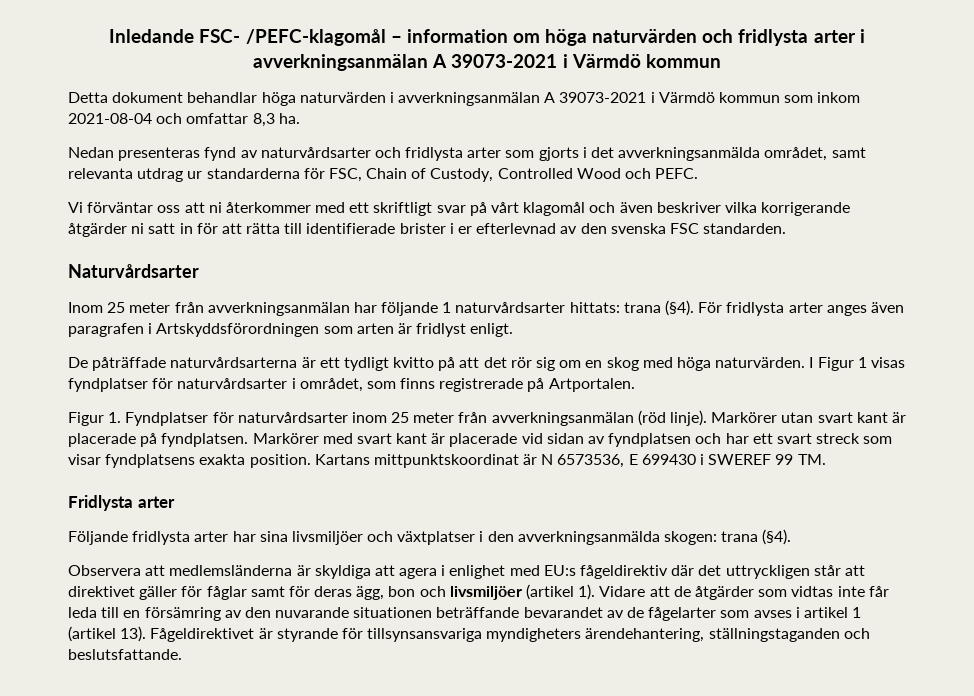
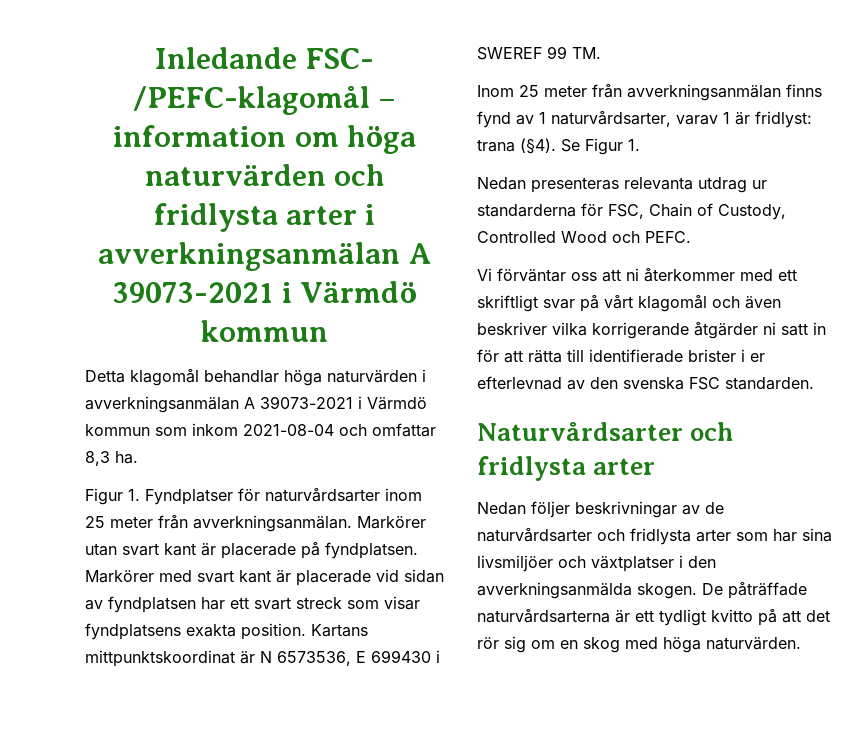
[112,92,184,103] dokument -> [130,369,199,386] klagomål
[68,147,866,161] Nedan presenteras fynd av naturvårdsarter och fridlysta arter som gjorts i det avverkningsanmälda området, samt -> [85,488,422,505] [85,515,426,532] [85,542,418,559] [85,569,444,586] [85,596,420,613] [85,623,368,640] [85,650,440,667] [477,46,601,60] [477,84,822,101] [477,111,812,128] [477,138,640,155] [477,177,619,193] Figur 1. Fyndplatser för naturvårdsarter inom 25 meter från avverkningsanmälan. Markörer utan svart kant är placerade på fyndplatsen. Markörer med svart kant är placerade vid sidan av fyndplatsen har ett svart streck som visar fyndplatsens exakta position. Kartans mittpunktskoordinat är N 6573536, E 699430 i SWEREF 99 TM. // Inom 25 meter från avverkningsanmälan finns fynd av 1 naturvårdsarter, varav 1 är fridlyst: trana (§4). Se Figur 1. // Nedan presenteras
[68,300,904,316] [68,323,514,337] // Inom 25 meter från avverkningsanmälan har följande 1 naturvårdsarter hittats: trana (§4). För fridlysta arter anges även paragrafen i Artskyddsförordningen som arten är fridlyst enligt. // -> [690,422,734,441] [477,456,656,481] [477,501,724,518] [477,528,832,545] [477,555,716,572] [477,582,697,599] och fridlysta arter // Nedan följer beskrivningar av de naturvårdsarter och fridlysta arter som har sina livsmiljöer och växtplatser i den avverkningsanmälda skogen.
[809,357,905,371] [68,378,635,392] [68,410,906,426] [68,433,893,447] [68,454,826,468] [68,495,175,511] [68,529,792,545] [68,565,865,579] [68,584,889,600] [68,607,862,621] [68,626,870,642] [68,649,182,660] I Figur 1 visas fyndplatser för naturvårdsarter i området, som finns registrerade på Artportalen. // Figur 1. Fyndplatser för naturvårdsarter inom 25 meter från avverkningsanmälan (röd linje). Markörer utan svart kant är placerade på fyndplatsen. Markörer med svart kant är placerade vid sidan av fyndplatsen och har ett svart streck som visar fyndplatsens exakta position. Kartans mittpunktskoordinat är N 6573536, E 699430 i SWEREF 99 TM. // Fridlysta arter // Följande fridlysta arter har sina livsmiljöer och växtplatser i den avverkningsanmälda skogen: trana (§4). // Observera att medlemsländerna är skyldiga att agera i enlighet med EU:s fågeldirektiv där det uttryckligen står att direktivet gäller för fåglar samt för deras ägg, bon och livsmiljöer (artikel 1). Vidare att de åtgärder som vidtas inte får leda till en försämring av den nuvarande situationen beträffande bevarandet av de fågelarter som avses i artikel 1 (artikel 13). Fågeldirektivet är styrande för tillsynsansvariga myndigheters ärendehantering, ställningstaganden och beslutsfattande. -> (801, 643) none

